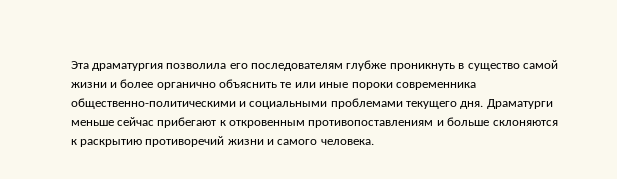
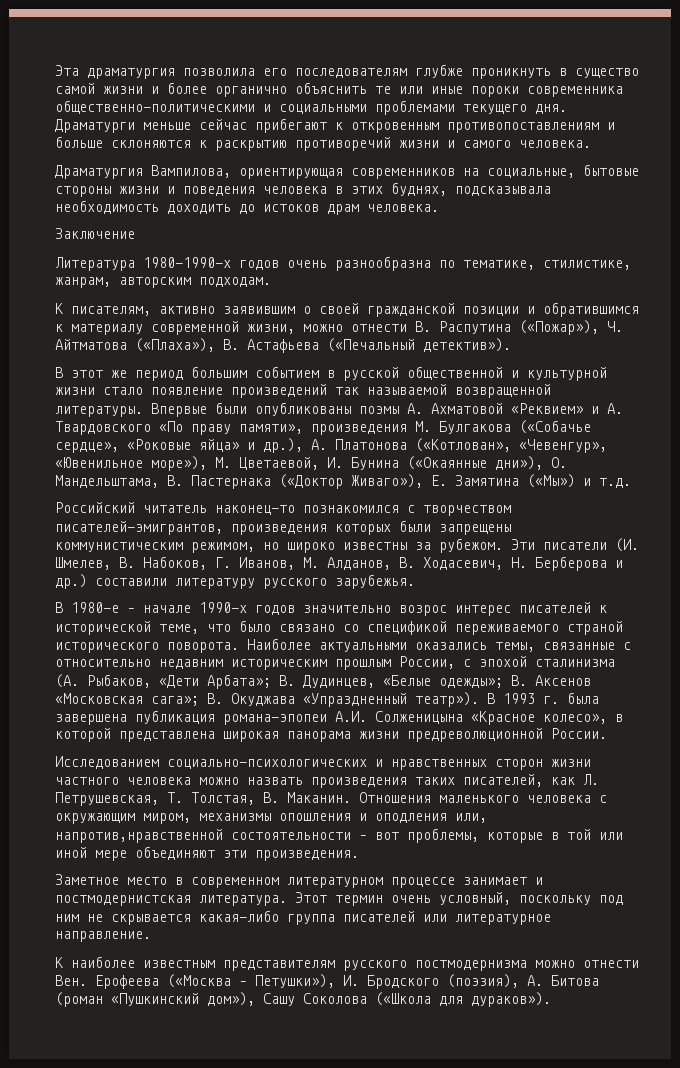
(374, 142) none -> [55,164,640,179] [55,182,552,197] [55,200,440,215] [55,228,136,239] [55,256,632,271] [55,277,272,288] [55,302,640,317] [55,320,624,335] [55,338,512,353] [55,366,608,381] [55,384,552,398] [55,402,624,417] [55,420,592,435] [55,438,608,453] [55,456,568,471] [55,474,632,489] [55,502,512,516] [55,520,512,535] [55,538,640,553] [55,556,624,571] [55,574,416,589] [55,602,608,616] [55,620,624,635] [55,638,632,653] [55,656,616,670] [55,674,592,689] [55,692,600,707] [55,710,624,725] [55,728,608,742] [55,756,592,770] [55,774,600,788] [55,792,608,806] [55,813,488,824] [55,828,624,843] [55,846,360,861] [55,874,544,888] [55,892,624,906] [55,910,552,925] [55,931,152,942] [55,956,640,971] [55,974,600,989] [55,992,552,1007] // Драматургия Вампилова, ориентирующая современников на социальные, бытовые стороны жизни и поведения человека в этих буднях, подсказывала необходимость доходить до истоков драм человека. // Заключение // Литература 1980-1990-х годов очень разнообразна по тематике, стилистике, жанрам, авторским подходам. // К писателям, активно заявившим о своей гражданской позиции и обратившимся к материалу современной жизни, можно отнести В. Распутина («Пожар»), Ч. Айтматова («Плаха»), В. Астафьева («Печальный детектив»). // В этот же период большим событием в русской общественной и культурной жизни стало появление произведений так называемой возвращенной литературы. Впервые были опубликованы поэмы А. Ахматовой «Реквием» и А. Твардовского «По праву памяти», произведения М. Булгакова («Собачье сердце», «Роковые яйца» и др.), А. Платонова («Котлован», «Чевенгур», «Ювенильное море»), М. Цветаевой, И. Бунина («Окаянные дни»), О. Мандельштама, В. Пастернака («Доктор Живаго»), Е. Замятина («Мы») и т.д. // Российский читатель наконец-то познакомился с творчеством писателей-эмигрантов, произведения которых были запрещены коммунистическим режимом, но широко известны за рубежом. Эти писатели (И. Шмелев, В. Набоков, Г. Иванов, М. Алданов, В. Ходасевич, Н. Берберова и др.) составили литературу русского зарубежья. // В 1980-е – начале 1990-х годов значительно возрос интерес писателей к исторической теме, что было связано со спецификой переживаемого страной исторического поворота. Наиболее актуальными оказались темы, связанные с относительно недавним историческим прошлым России, с эпохой сталинизма (А. Рыбаков, «Дети Арбата»; В. Дудинцев, «Белые одежды»; В. Аксенов «Московская сага»; В. Окуджава «Упраздненный театр»). В 1993 г. была завершена публикация романа-эпопеи А.И. Солженицына «Красное колесо», в которой представлена широкая панорама жизни предреволюционной России. // Исследованием социально-психологических и нравственных сторон жизни частного человека можно назвать произведения таких писателей, как Л. Петрушевская, Т. Толстая, В. Маканин. Отношения маленького человека с окружающим миром, механизмы опошления и оподления или, напротив,нравственной состоятельности – вот проблемы, которые в той или иной мере объединяют эти произведения. // Заметное место в современном литературном процессе занимает и постмодернистская литература. Этот термин очень условный, поскольку под ним не скрывается какая-либо группа писателей или литературное направление. // К наиболее известным представителям русского постмодернизма можно отнести Вен. Ерофеева («Москва – Петушки»), И. Бродского (поэзия), А. Битова (роман «Пушкинский дом»), Сашу Соколова («Школа для дураков»).

